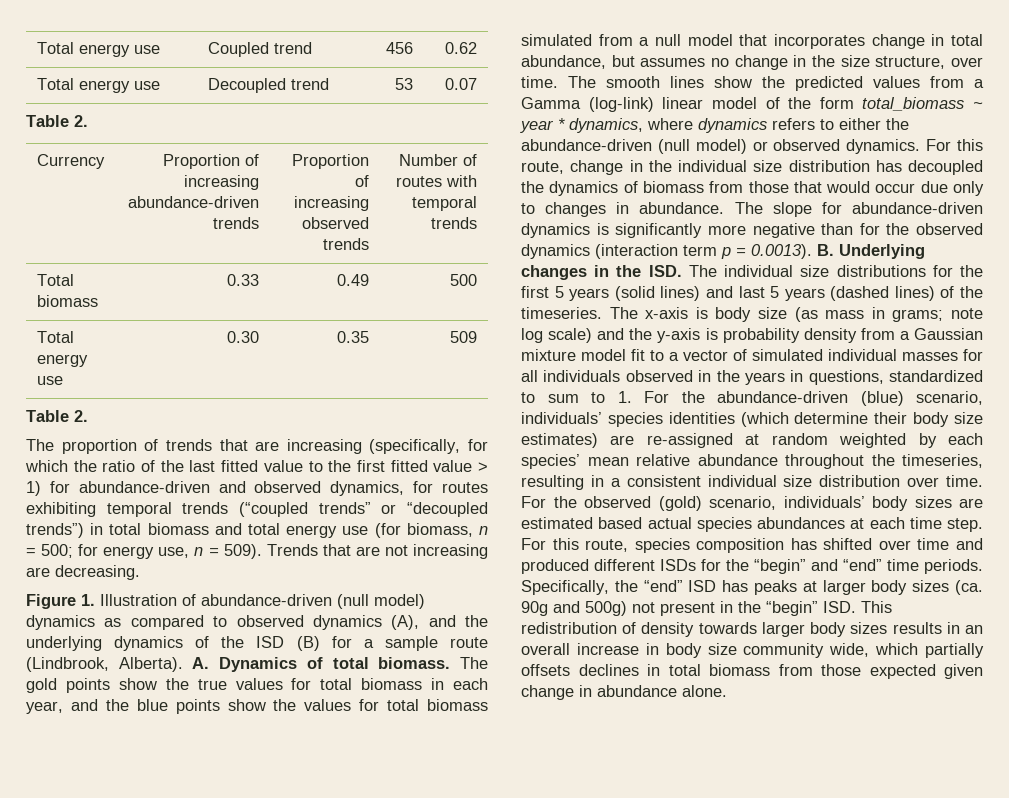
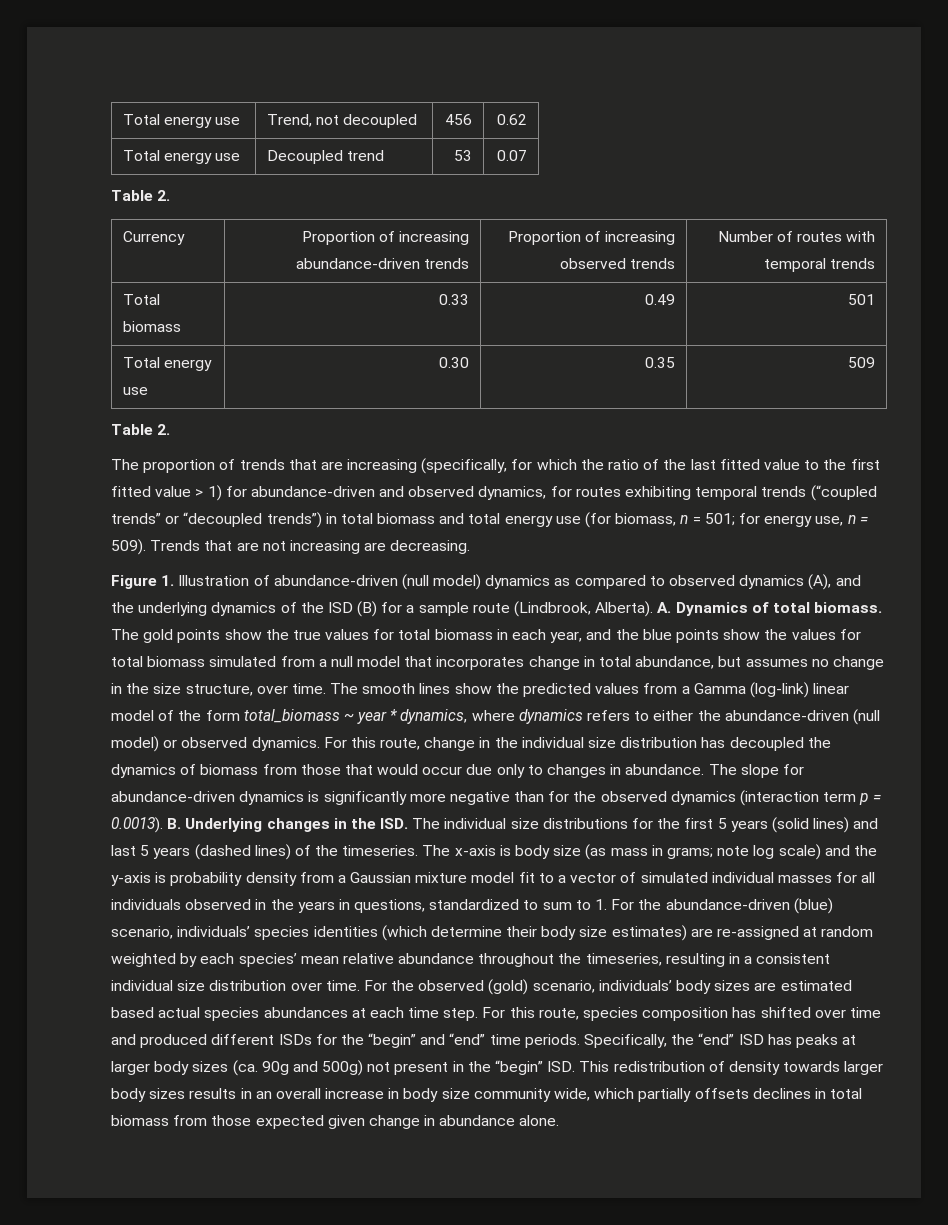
[36,42,160,57] [207,42,312,57] Total energy use | Coupled trend -> [122,114,241,128] [266,114,418,128] Total energy use | Trend, not decoupled
[450,274,478,286] 500 -> [848,294,876,305] 501
[41,544,74,558] 500; -> [704,513,735,526] 501;

